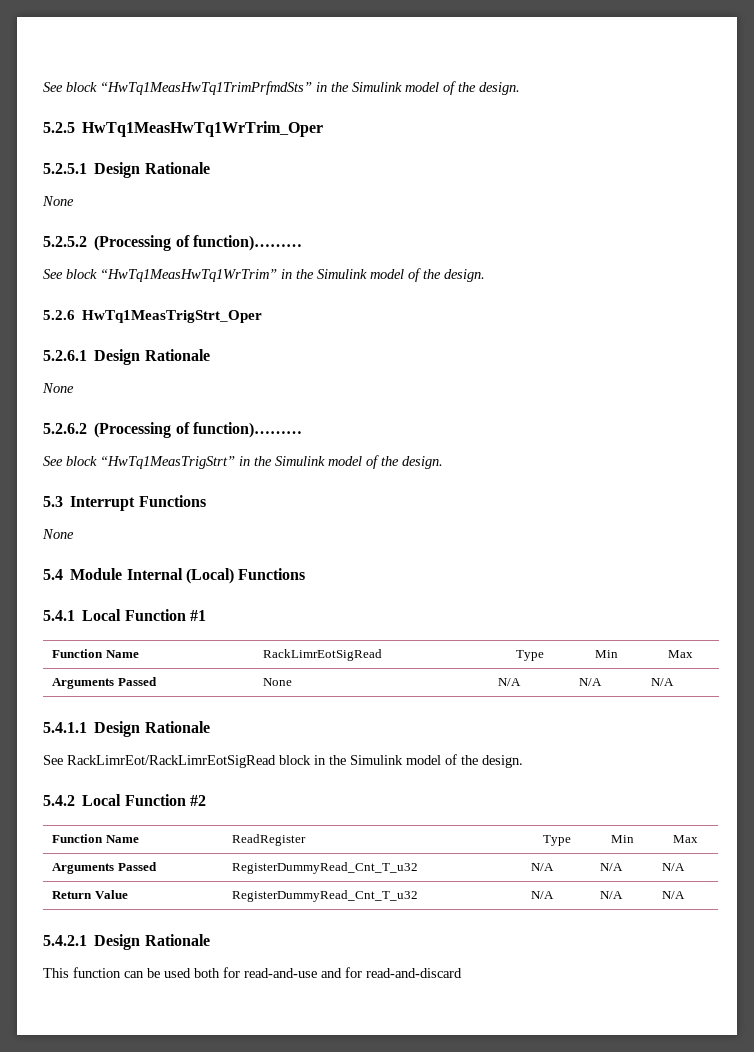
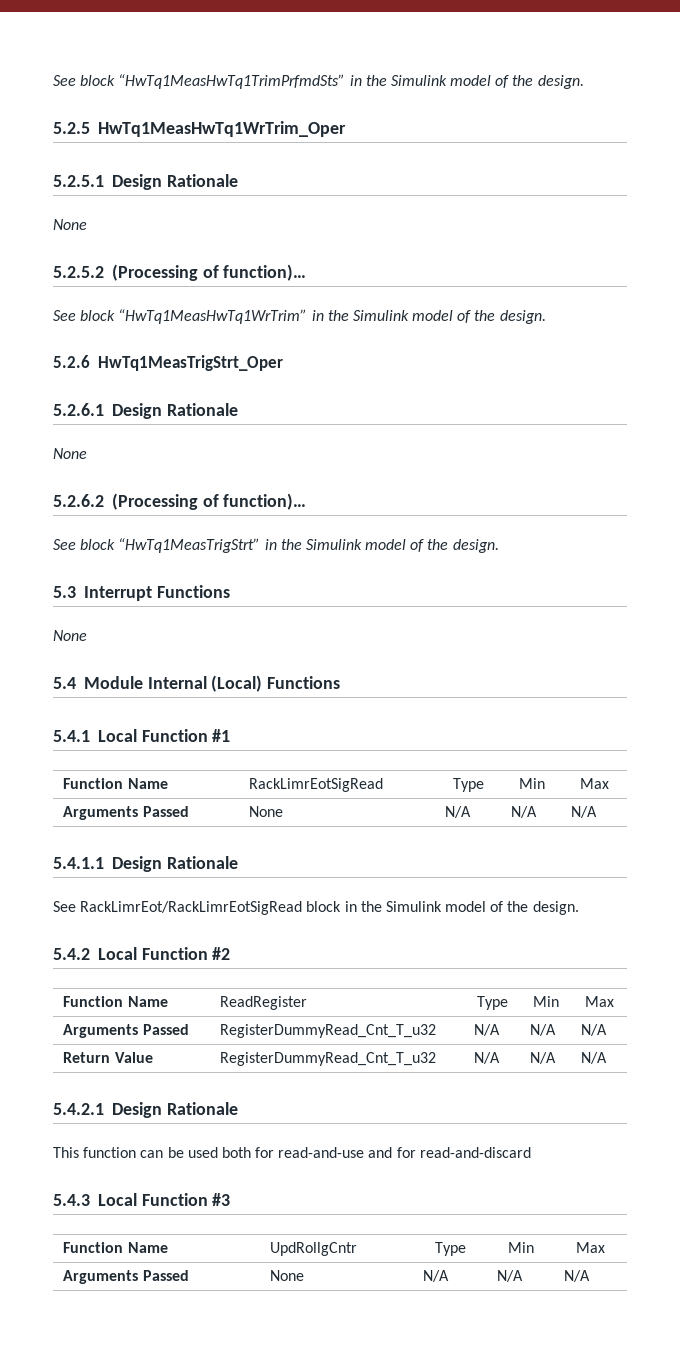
[192,235,302,251] function)……… -> [223,264,307,281] function)…
[192,422,302,438] function)……… -> [223,493,307,510] function)…
(462, 973) none -> [53,1193,231,1206] [63,1242,168,1253] [270,1242,358,1256] [435,1242,466,1256] [508,1242,534,1253] [576,1242,605,1253] [63,1270,189,1284] [270,1270,305,1281] [423,1270,450,1282] [497,1270,524,1282] [564,1270,591,1282] // 5.4.3 Local Function #3 // Function Name | UpdRollgCntr | Type | Min | Max // Arguments Passed | None | N/A | N/A | N/A

